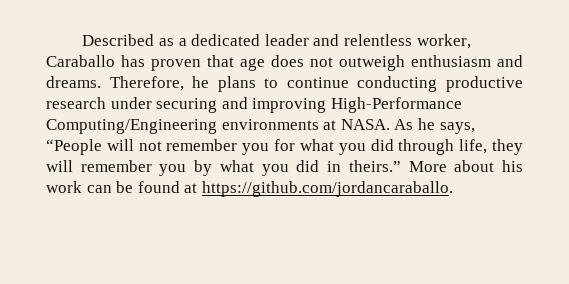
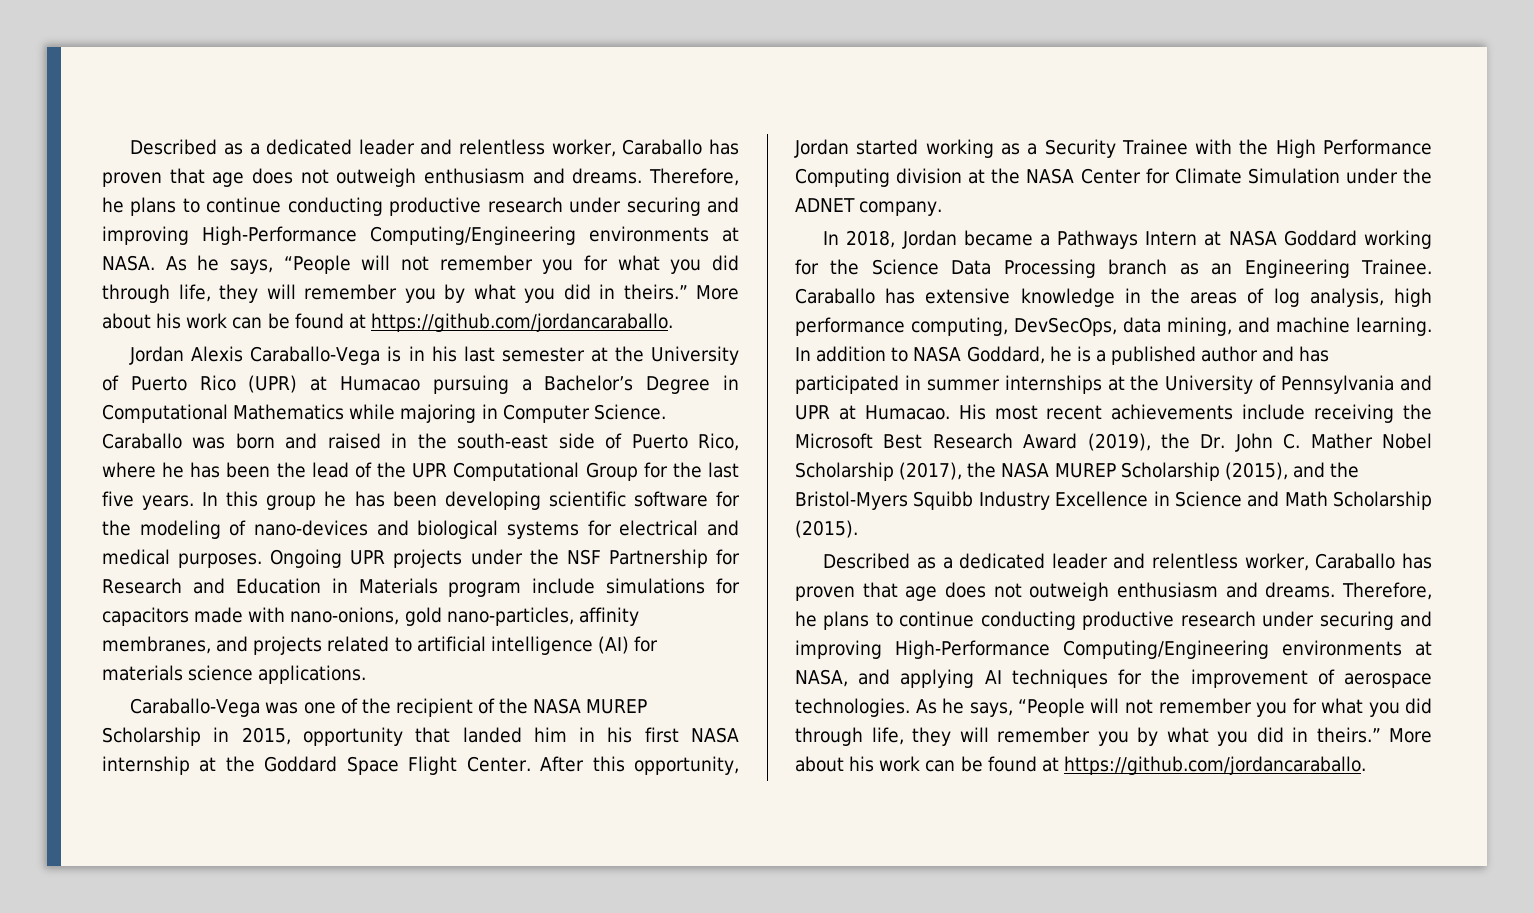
(453, 189) none -> [129,346,739,365] [102,375,739,394] [102,404,666,423] [102,433,739,451] [102,462,739,481] [102,491,740,510] [102,520,739,539] [102,549,740,568] [102,578,740,597] [102,607,639,626] [102,636,659,655] [102,665,367,684] [130,698,648,717] [102,727,739,746] [102,756,740,775] [794,139,1433,158] [795,168,1432,187] [795,198,943,216] [823,230,1432,249] [795,259,1433,278] [795,288,1432,307] [795,317,1432,336] [795,346,1330,365] [795,375,1432,394] [795,404,1432,423] [795,433,1432,452] [795,462,1360,481] [795,491,1432,510] [795,520,858,538] [823,553,1432,571] [795,582,1432,601] [795,611,1432,630] [795,640,1432,659] [795,669,1432,688] [795,698,1432,717] [795,727,1432,746] [795,756,1366,775] // Jordan Alexis Caraballo-Vega is in his last semester at the University of Puerto Rico (UPR) at Humacao pursuing a Bachelor’s Degree in Computational Mathematics while majoring in Computer Science. Caraballo was born and raised in the south-east side of Puerto Rico, where he has been the lead of the UPR Computational Group for the last five years. In this group he has been developing scientific software for the modeling of nano-devices and biological systems for electrical and medical purposes. Ongoing UPR projects under the NSF Partnership for Research and Education in Materials program include simulations for capacitors made with nano-onions, gold nano-particles, affinity membranes, and projects related to artificial intelligence (AI) for materials science applications. // Caraballo-Vega was one of the recipient of the NASA MUREP Scholarship in 2015, opportunity that landed him in his first NASA internship at the Goddard Space Flight Center. After this opportunity, Jordan started working as a Security Trainee with the High Performance Computing division at the NASA Center for Climate Simulation under the ADNET company. // In 2018, Jordan became a Pathways Intern at NASA Goddard working for the Science Data Processing branch as an Engineering Trainee. Caraballo has extensive knowledge in the areas of log analysis, high performance computing, DevSecOps, data mining, and machine learning. In addition to NASA Goddard, he is a published author and has participated in summer internships at the University of Pennsylvania and UPR at Humacao. His most recent achievements include receiving the Microsoft Best Research Award (2019), the Dr. John C. Mather Nobel Scholarship (2017), the NASA MUREP Scholarship (2015), and the Bristol-Myers Squibb Industry Excellence in Science and Math Scholarship (2015). // Described as a dedicated leader and relentless worker, Caraballo has proven that age does not outweigh enthusiasm and dreams. Therefore, he plans to continue conducting productive research under securing and improving High-Performance Computing/Engineering environments at NASA, and applying AI techniques for the improvement of aerospace technologies. As he says, “People will not remember you for what you did through life, they will remember you by what you did in theirs.” More about his work can be found at https://github.com/jordancaraballo.

